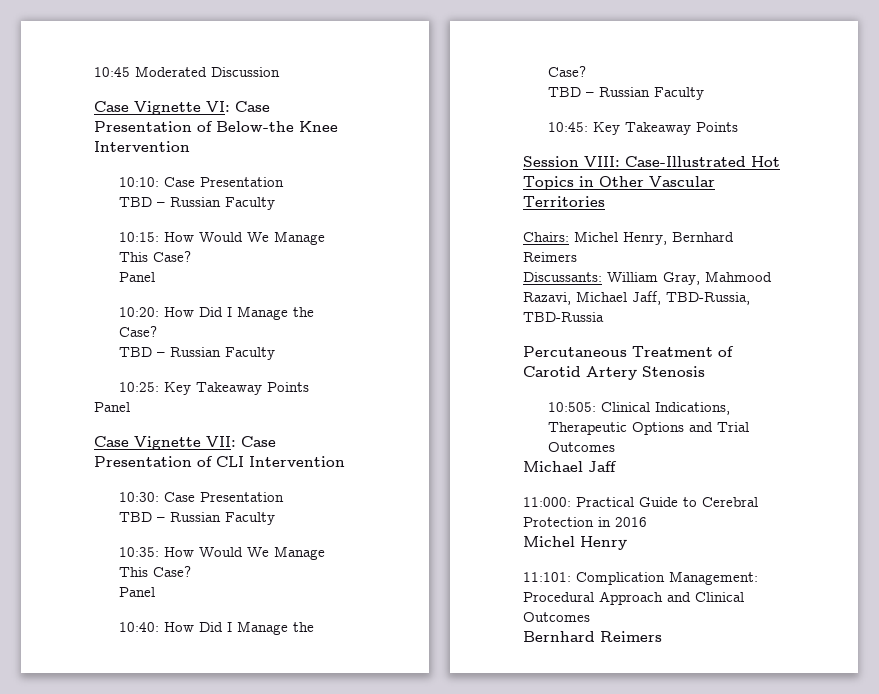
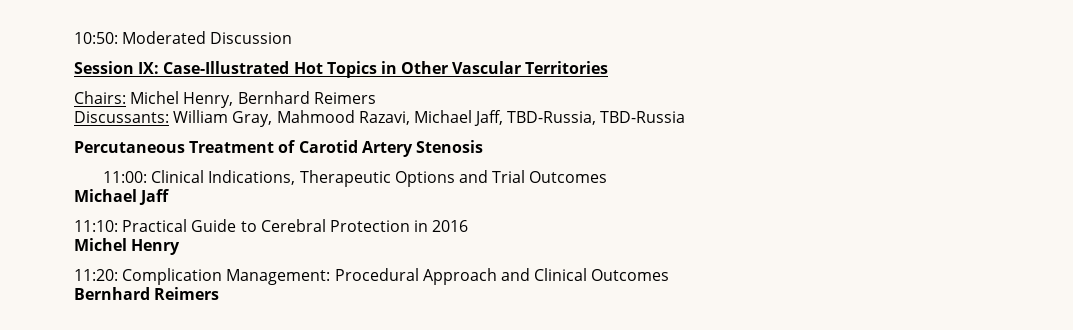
[94,67,130,77] 10:45 -> [74,32,118,44] 10:50:
[94,101,270,115] [94,121,338,132] [94,141,190,152] [118,177,284,187] [118,197,275,210] [118,231,325,245] [118,251,191,262] [118,272,155,282] [118,306,314,320] [118,326,157,337] [118,347,275,360] [118,382,309,395] [94,402,130,412] [94,436,276,450] [94,456,345,467] [118,492,284,502] [118,512,275,525] [118,546,325,560] [118,566,191,577] [118,587,155,597] [118,621,314,635] [547,66,586,77] [547,87,704,100] [547,122,738,135] // Case Vignette VI: Case Presentation of Below-the Knee Intervention // 10:10: Case Presentation // TBD – Russian Faculty // 10:15: How Would We Manage This Case? // Panel // 10:20: How Did I Manage the Case? // TBD – Russian Faculty // 10:25: Key Takeaway Points // Panel // Case Vignette VII: Case Presentation of CLI Intervention // 10:30: Case Presentation // TBD – Russian Faculty // 10:35: How Would We Manage This Case? // Panel // 10:40: How Did I Manage the Case? // TBD – Russian Faculty // 10:45: Key Takeaway Points -> (293, 38) none
[584,156,620,167] VIII: -> [138,62,160,74] IX:
[547,402,596,412] 10:505: -> [103,171,148,183] 11:00:
[523,497,571,507] 11:000: -> [74,220,118,232] 11:10:
[523,572,571,582] 11:101: -> [74,269,118,281] 11:20:

